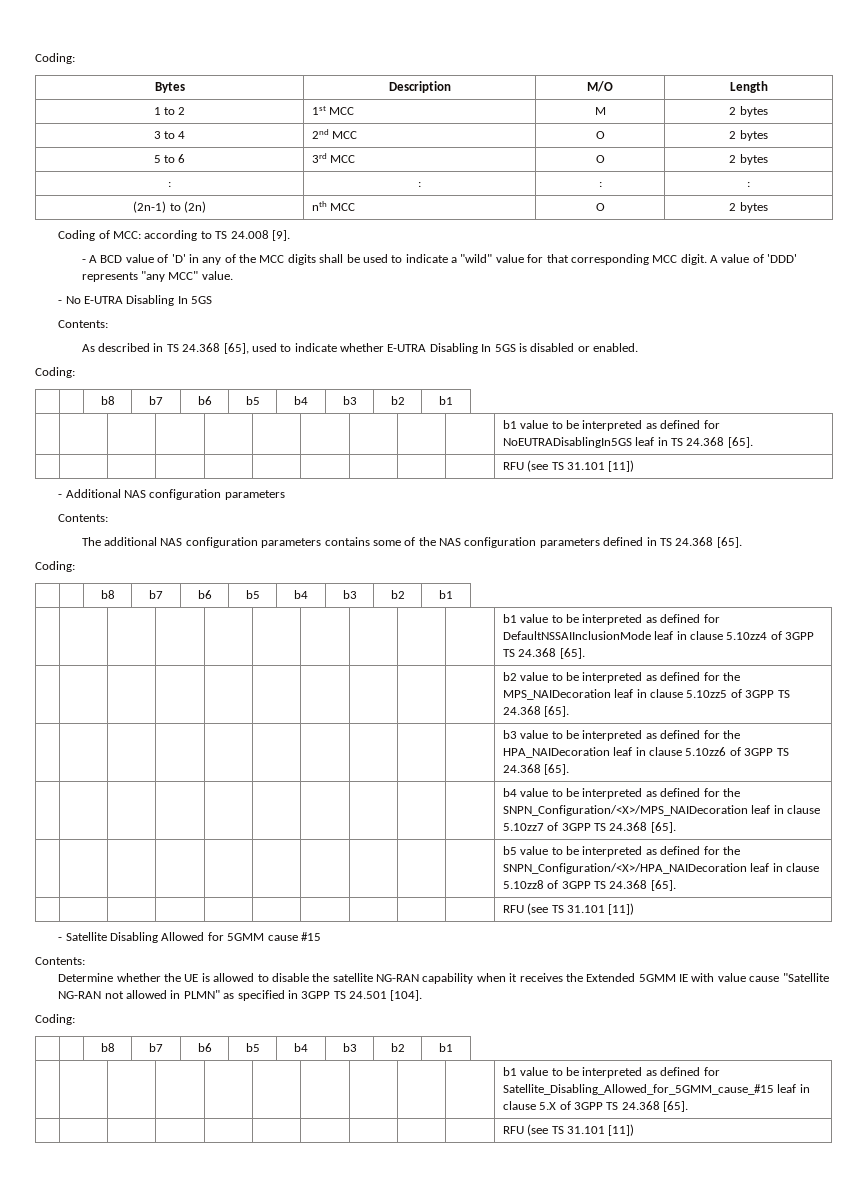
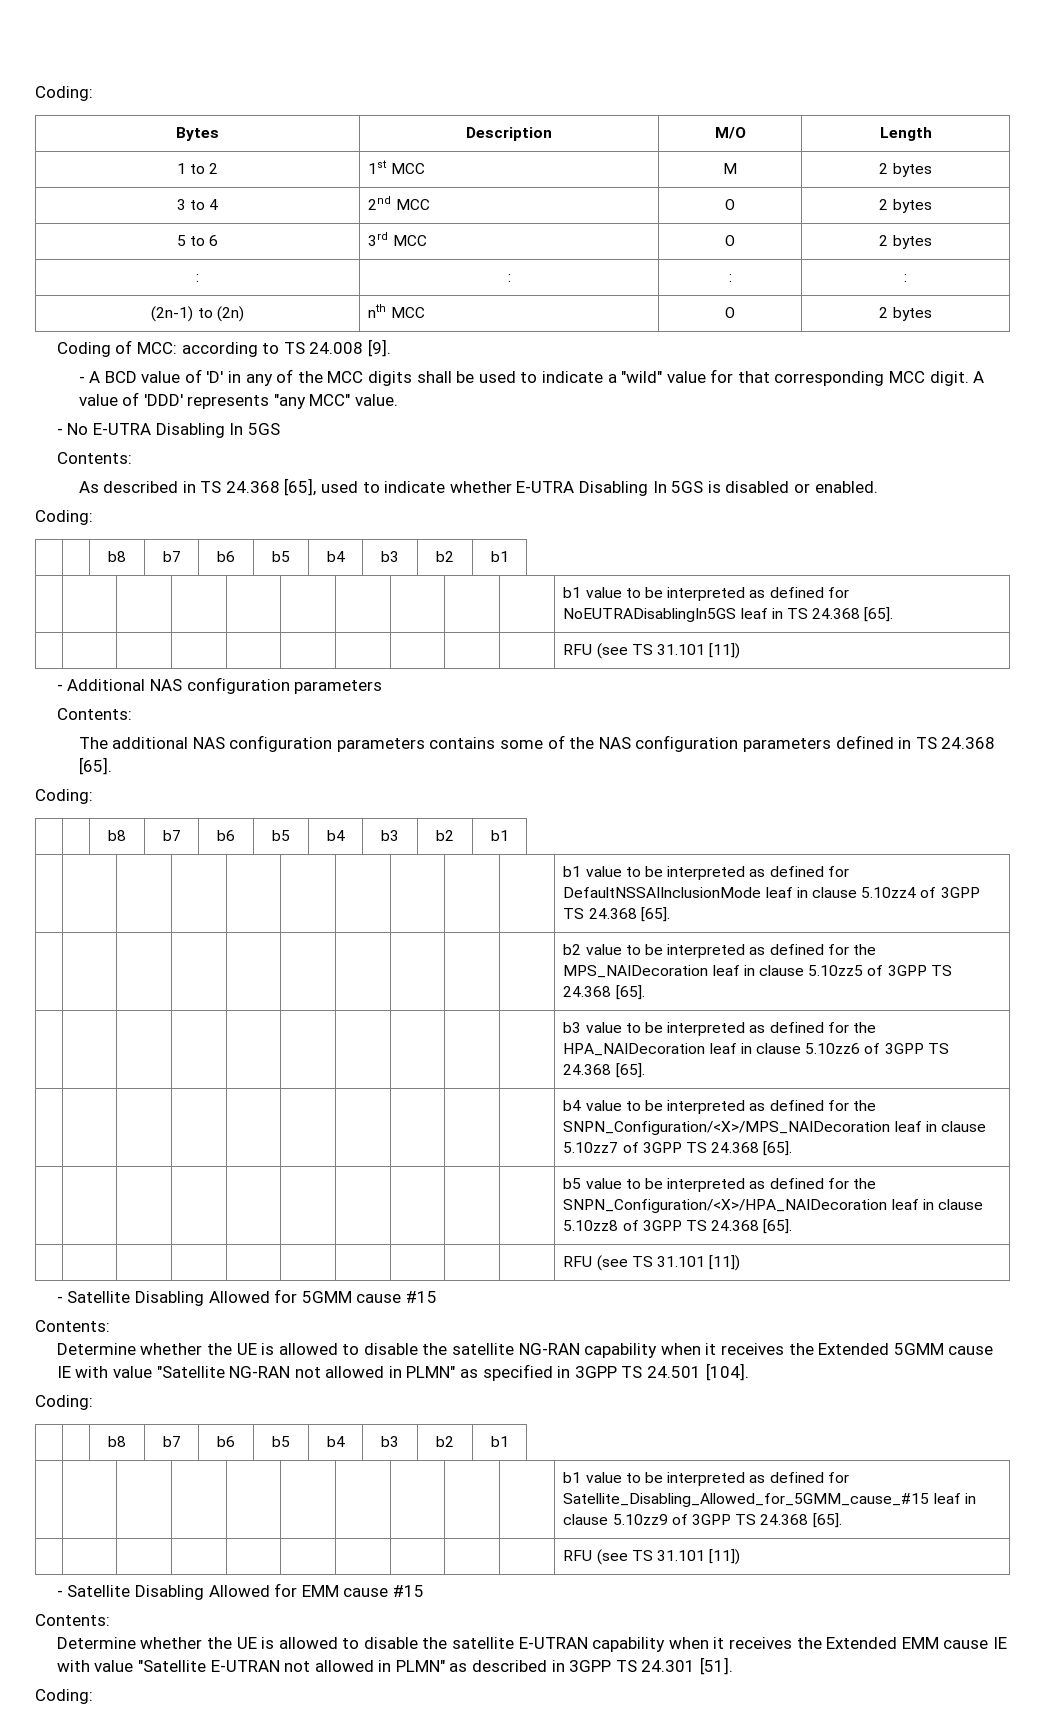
[679,973,780,982] IE with value cause -> [948,1346,994,1355] [56,1366,152,1378] cause IE with value
[539,1102,557,1110] 5.X -> [612,1514,668,1525] 5.10zz9
(635, 1130) none -> [56,1583,424,1600] [35,1614,110,1626] [56,1637,1007,1652] [56,1657,734,1675] [35,1689,93,1704] // - Satellite Disabling Allowed for EMM cause #15 // Contents: // Determine whether the UE is allowed to disable the satellite E-UTRAN capability when it receives the Extended EMM cause IE with value "Satellite E-UTRAN not allowed in PLMN" as described in 3GPP TS 24.301 [51]. // Coding:

